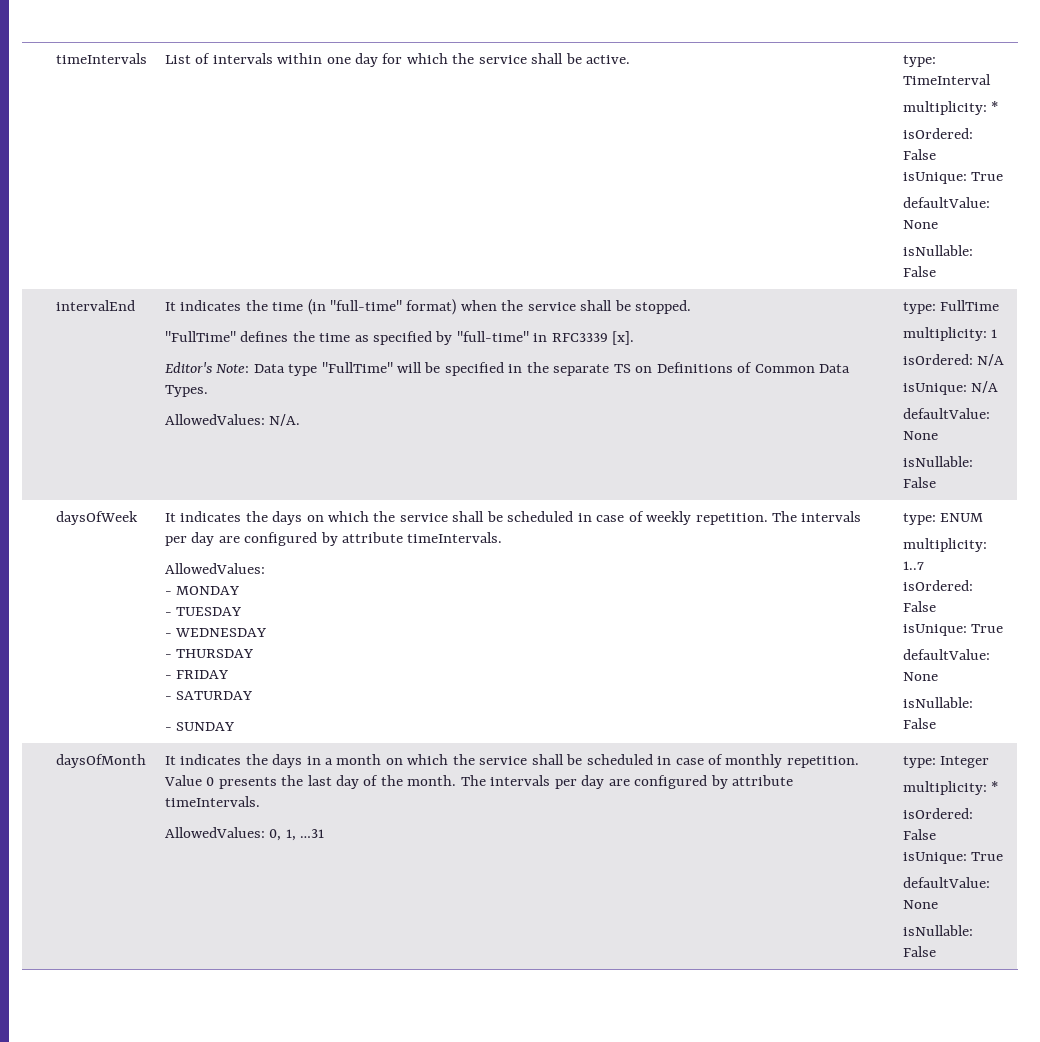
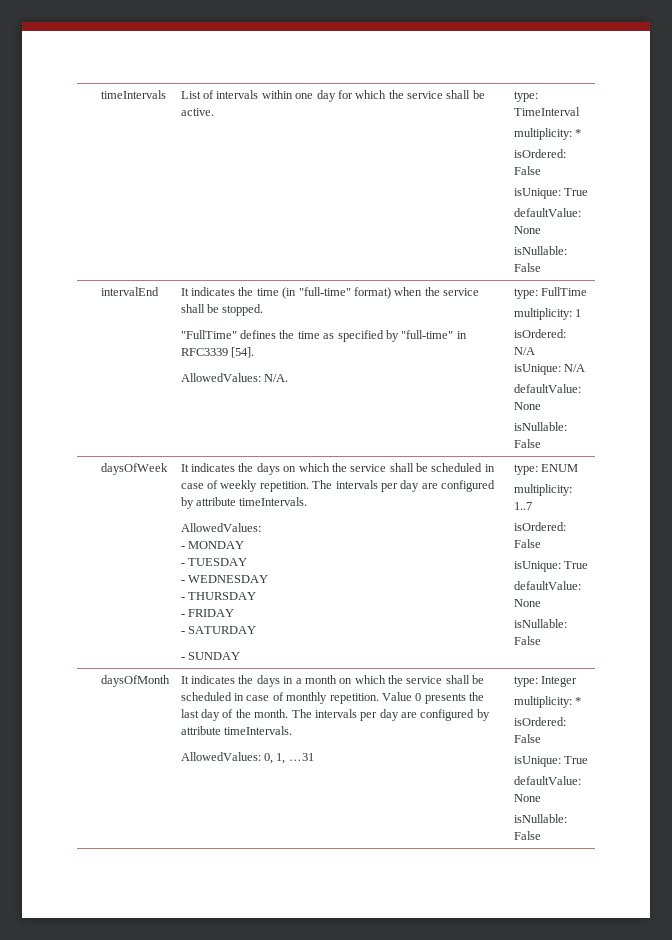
[612,331,635,345] [164,362,850,376] [164,385,208,397] [x]. // Editor's Note: Data type "FullTime" will be specified in the separate TS on Definitions of Common Data Types. -> [231,347,255,358] [54].

